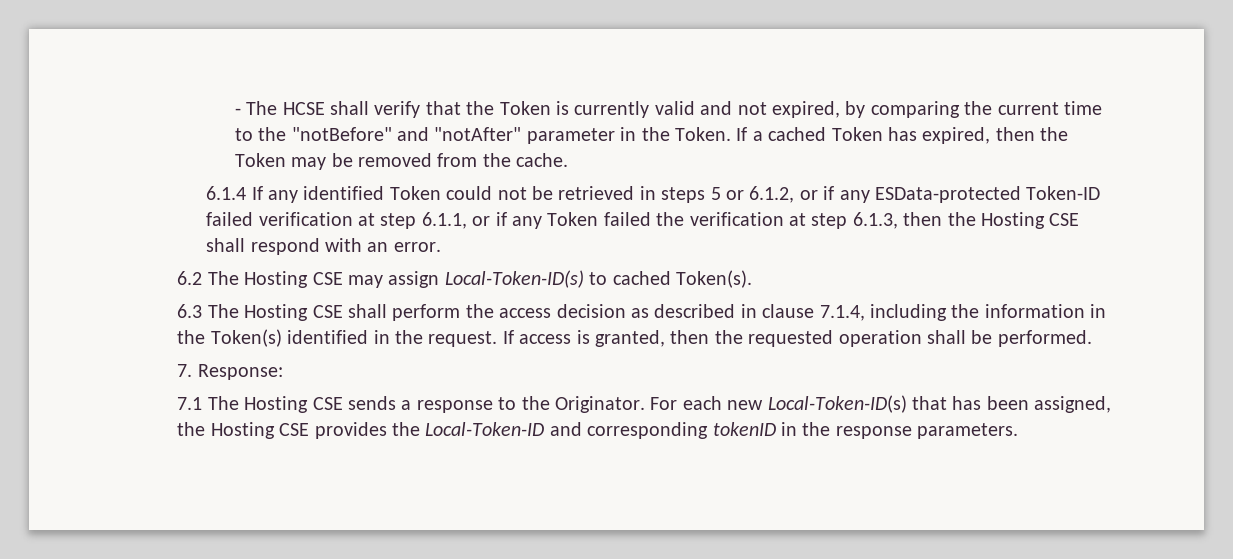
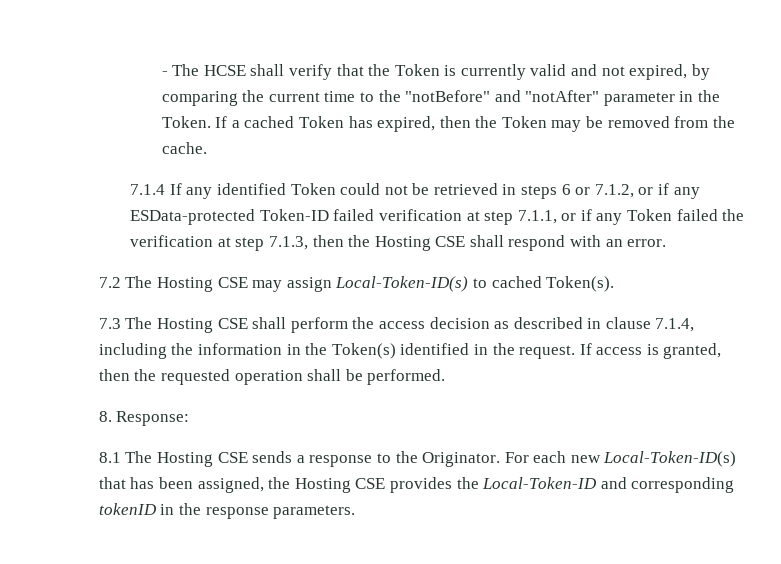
[206,186,247,200] 6.1.4 -> [130,184,166,195] 7.1.4
[710,186,795,203] 5 or 6.1.2, -> [561,184,634,198] 6 or 7.1.2,
[421,212,467,229] 6.1.1, -> [517,210,557,224] 7.1.1,
[852,212,898,229] 6.1.3, -> [268,236,308,250] 7.1.3,
[177,271,203,285] 6.2 -> [98,277,121,288] 7.2
[177,304,203,318] 6.3 -> [98,318,121,329] 7.3
[177,364,193,377] 7. -> [98,411,112,422] 8.
[177,397,203,410] 7.1 -> [98,452,121,463] 8.1

